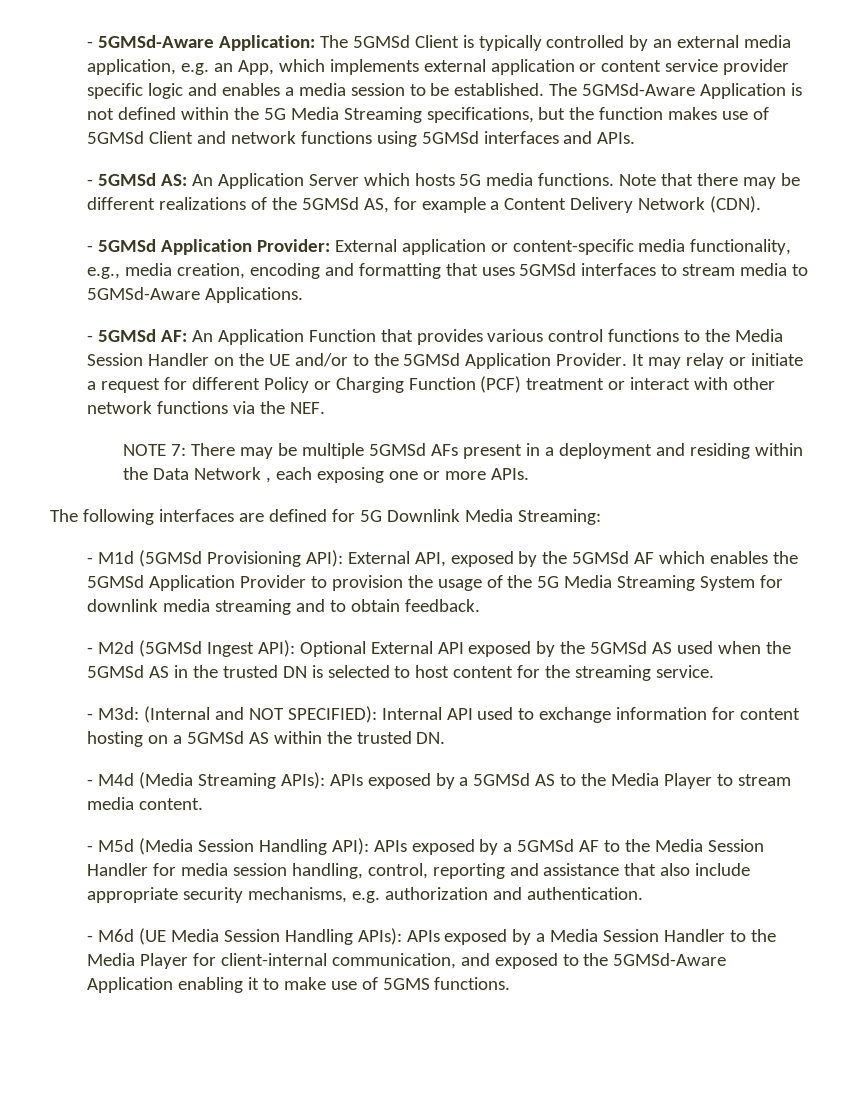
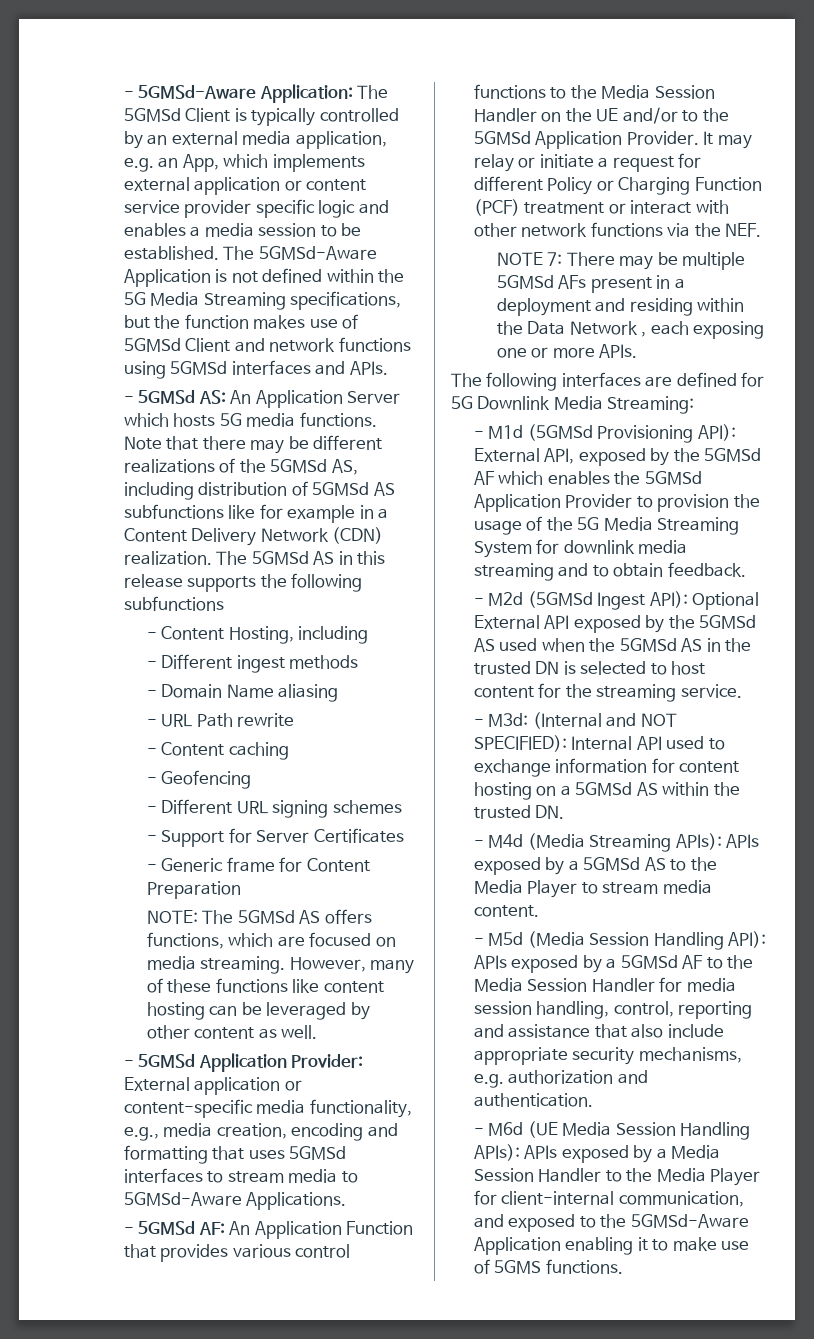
(389, 205) none -> [123,481,395,500] [123,504,256,519] including distribution of 5GMSd AS subfunctions like
(486, 205) none -> [359,505,374,519] in
[710,196,762,213] (CDN). -> [332,527,384,544] [123,551,386,565] [123,573,363,592] [123,596,224,611] [146,626,369,644] [146,654,359,673] [146,684,339,702] [146,713,295,727] [146,742,289,760] [146,770,252,789] [146,799,402,818] [146,828,404,847] [146,857,370,872] [146,881,241,899] [146,909,372,924] [146,932,396,949] [146,956,415,974] [146,978,384,993] [146,1002,370,1020] [146,1025,318,1039] (CDN) realization. The 5GMSd AS in this release supports the following subfunctions // - Content Hosting, including // - Different ingest methods // - Domain Name aliasing // - URL Path rewrite // - Content caching // - Geofencing // - Different URL signing schemes // - Support for Server Certificates // - Generic frame for Content Preparation // NOTE: The 5GMSd AS offers functions, which are focused on media streaming. However, many of these functions like content hosting can be leveraged by other content as well.

